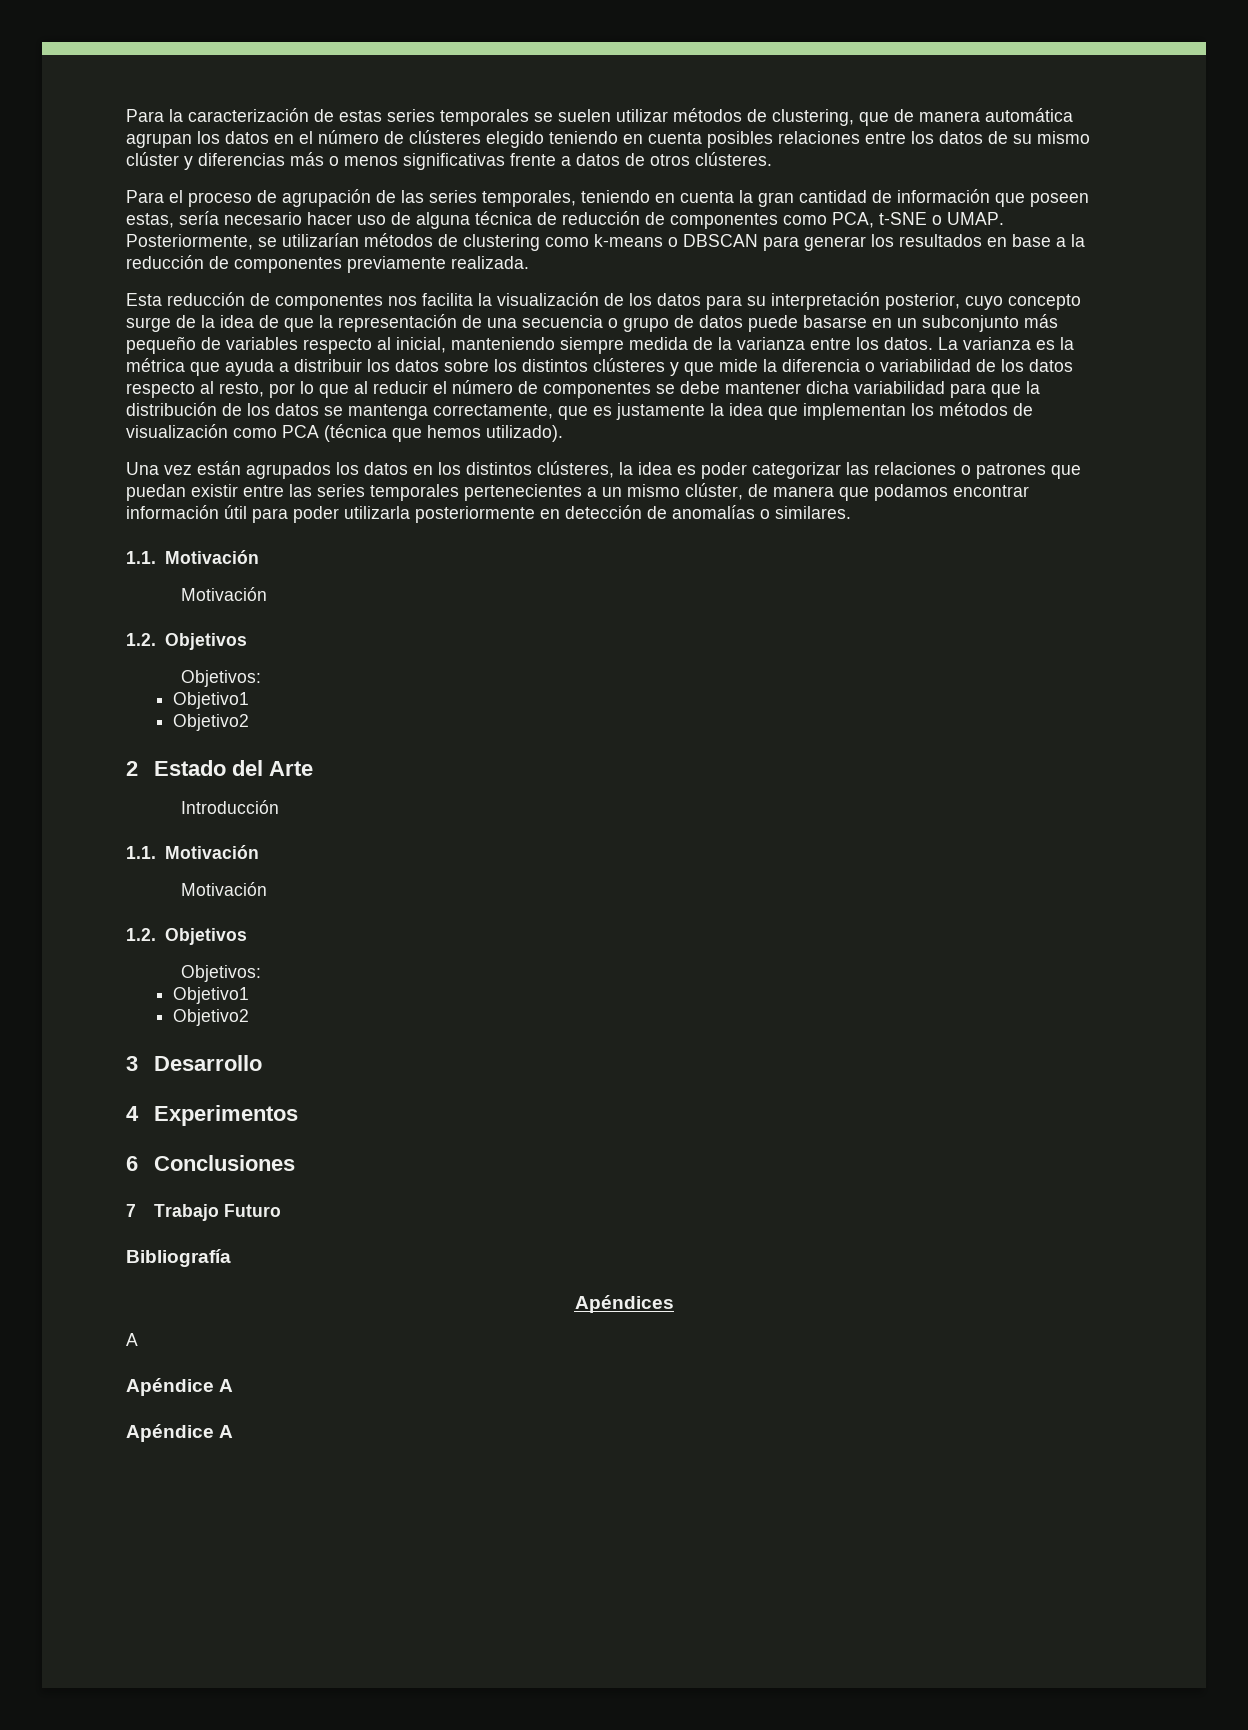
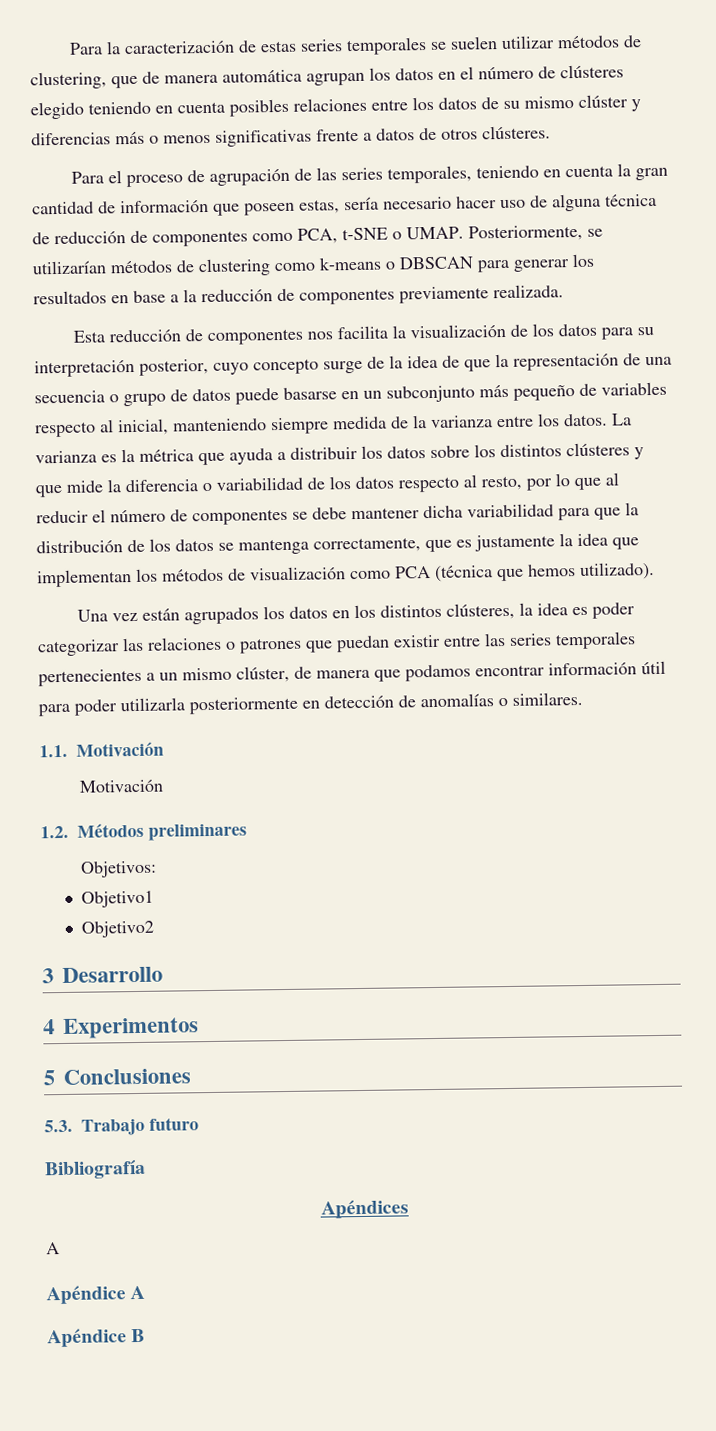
[164,633,247,650] [181,670,262,687] [172,692,249,709] [172,714,249,731] [126,760,313,776] [181,800,280,814] [126,845,259,859] [181,882,268,896] [126,928,247,945] Objetivos // Objetivos: // Objetivo1 // Objetivo2 // 2 Estado del Arte // Introducción // 1.1. Motivación // Motivación // 1.2. Objetivos -> [77,822,247,841] Métodos preliminares
[126,1156,138,1171] 6 -> [43,1070,55,1086] 5
[126,1204,281,1221] 7 Trabajo Futuro -> [44,1117,199,1136] 5.3. Trabajo futuro
[219,1425,234,1438] A -> [131,1328,146,1343] B

